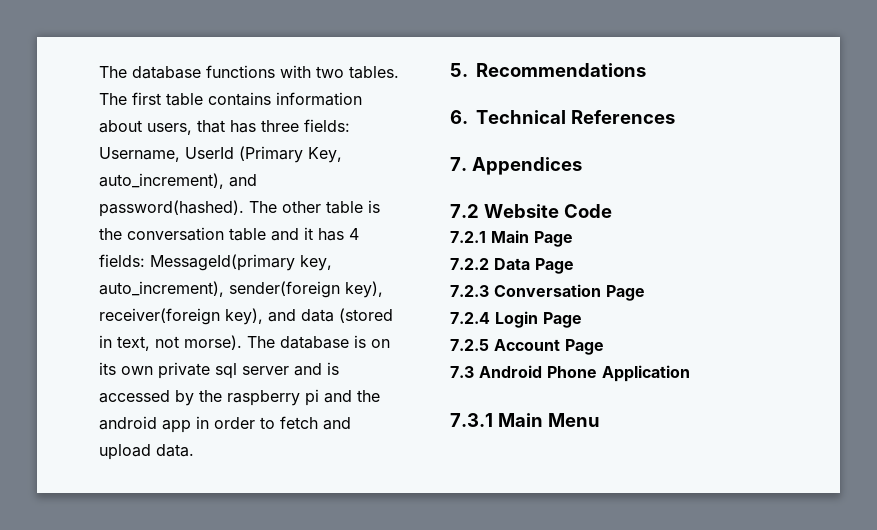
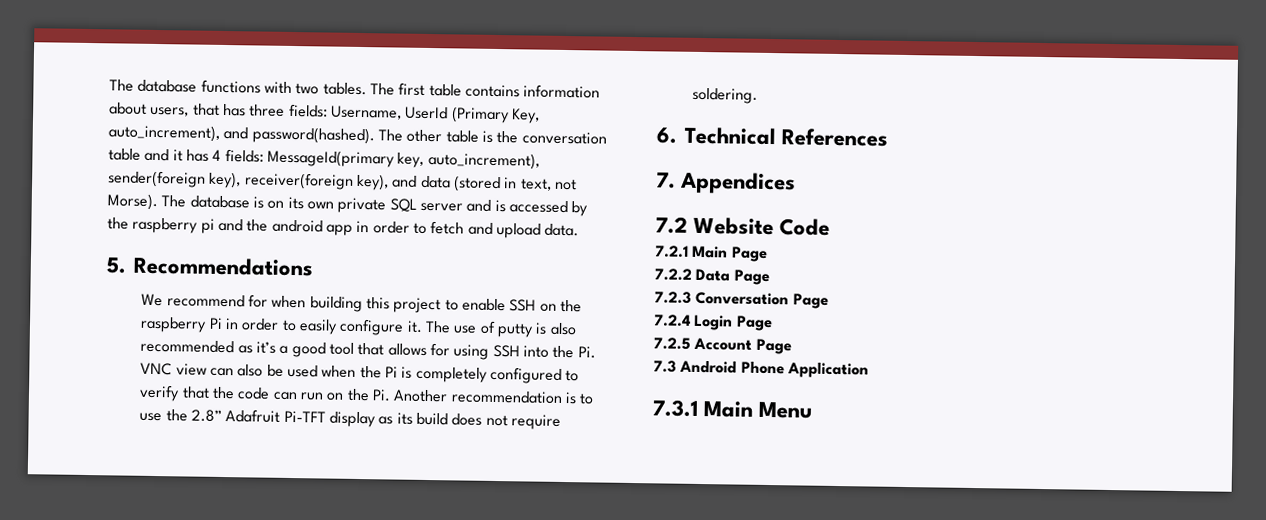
[184,335,242,350] morse). -> [107,193,158,211] Morse).
[215,363,237,379] sql -> [389,198,417,212] SQL
(646, 70) none -> [141,293,583,314] [140,316,577,338] [140,339,596,360] [140,362,580,384] [139,384,595,405] [139,409,562,430] [692,87,759,104] // We recommend for when building this project to enable SSH on the raspberry Pi in order to easily configure it. The use of putty is also recommended as it’s a good tool that allows for using SSH into the Pi. VNC view can also be used when the Pi is completely configured to verify that the code can run on the Pi. Another recommendation is to use the 2.8” Adafruit Pi-TFT display as its build does not require soldering.

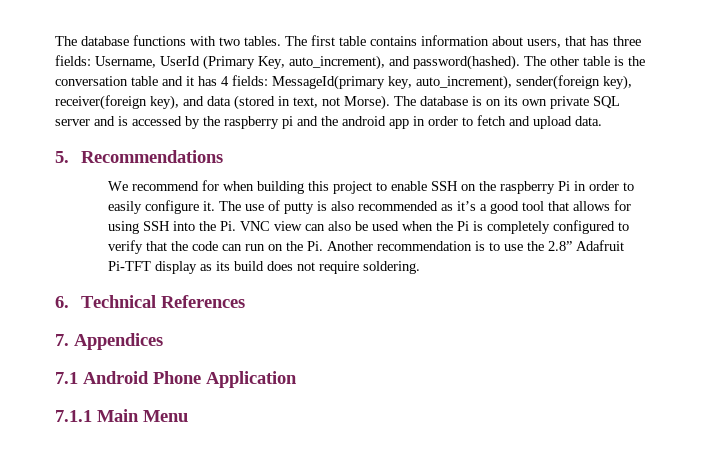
[655,216,831,236] [655,245,768,262] [654,268,770,286] [654,291,829,309] [654,314,773,332] [653,337,792,355] [653,360,677,373] 7.2 Website Code // 7.2.1 Main Page // 7.2.2 Data Page // 7.2.3 Conversation Page // 7.2.4 Login Page // 7.2.5 Account Page // 7.3 -> [55,372,78,384] 7.1
[652,399,698,417] 7.3.1 -> [55,410,92,422] 7.1.1

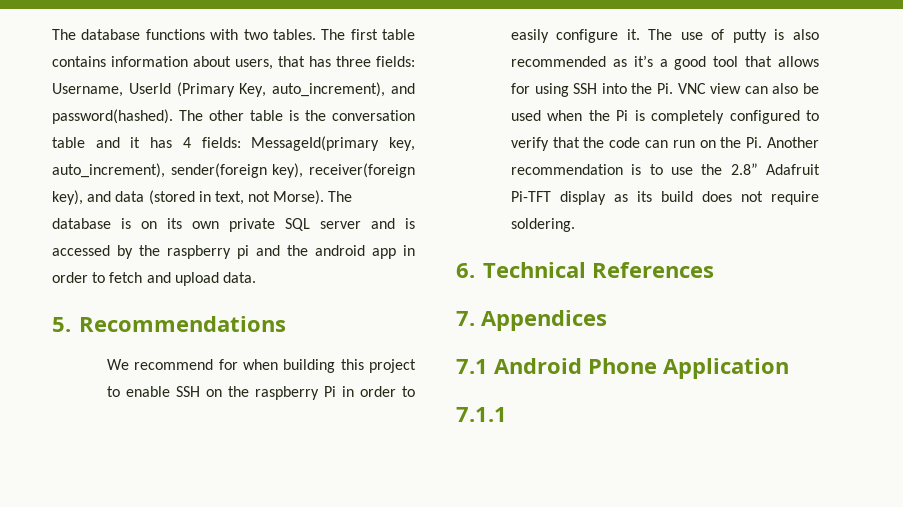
[97,409,188,422] Main Menu -> (507, 414) none

